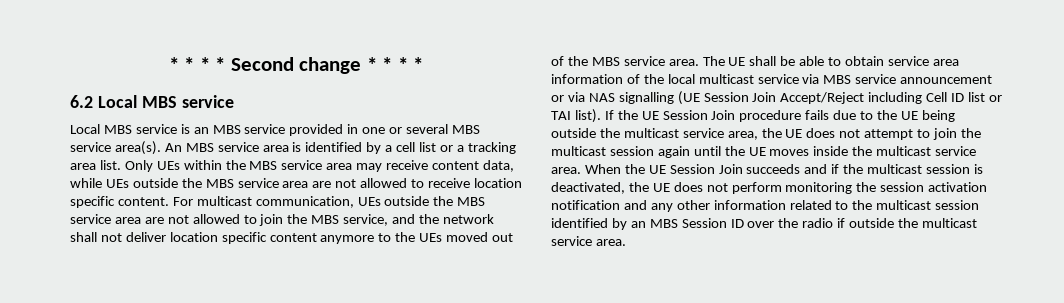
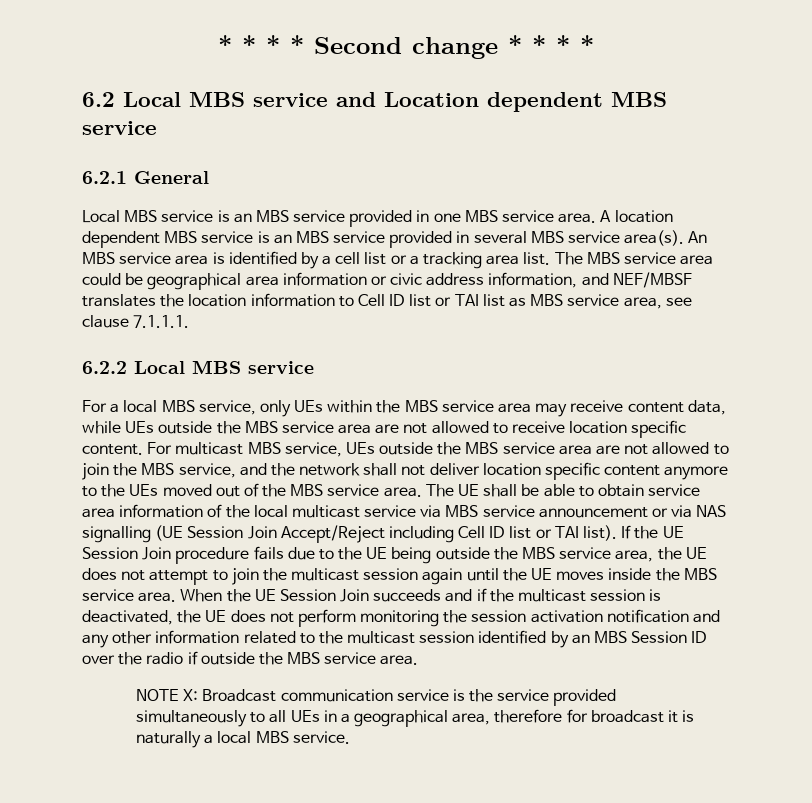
(234, 101) none -> [336,92,667,112] [82,121,157,135] [82,171,209,184] and Location dependent MBS service // 6.2.1 General
[389,127,403,134] or -> [464,210,673,223] [82,231,470,248] MBS service area. A location dependent MBS service is an MBS service provided in
[124,160,153,172] Only -> [554,252,714,265] [82,272,692,290] [82,293,692,309] [82,315,190,328] [82,360,314,374] [82,400,291,417] The MBS service area could be geographical area information or civic address information, and NEF/MBSF translates the location information to Cell ID list or TAI list as MBS service area, see clause 7.1.1.1. // 6.2.2 Local MBS service // For a local MBS service, only
[255,196,354,208] communication, -> [247,442,342,457] MBS service,
[623,128,679,138] multicast -> [522,547,556,559] MBS
[876,146,932,156] multicast -> [683,568,717,580] MBS
[921,218,977,228] [551,236,626,246] multicast service area. -> [287,652,419,665] [135,689,617,706] [135,709,695,727] [135,731,350,748] MBS service area. // NOTE X: Broadcast communication service is the service provided simultaneously to all UEs in a geographical area, therefore for broadcast it is naturally a local MBS service.

